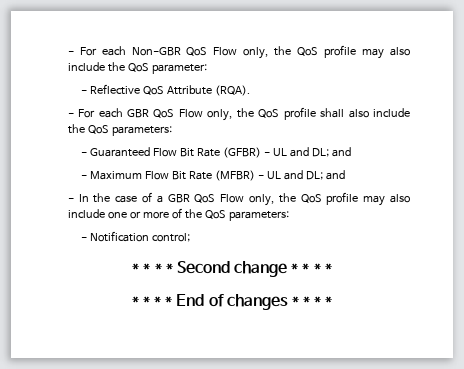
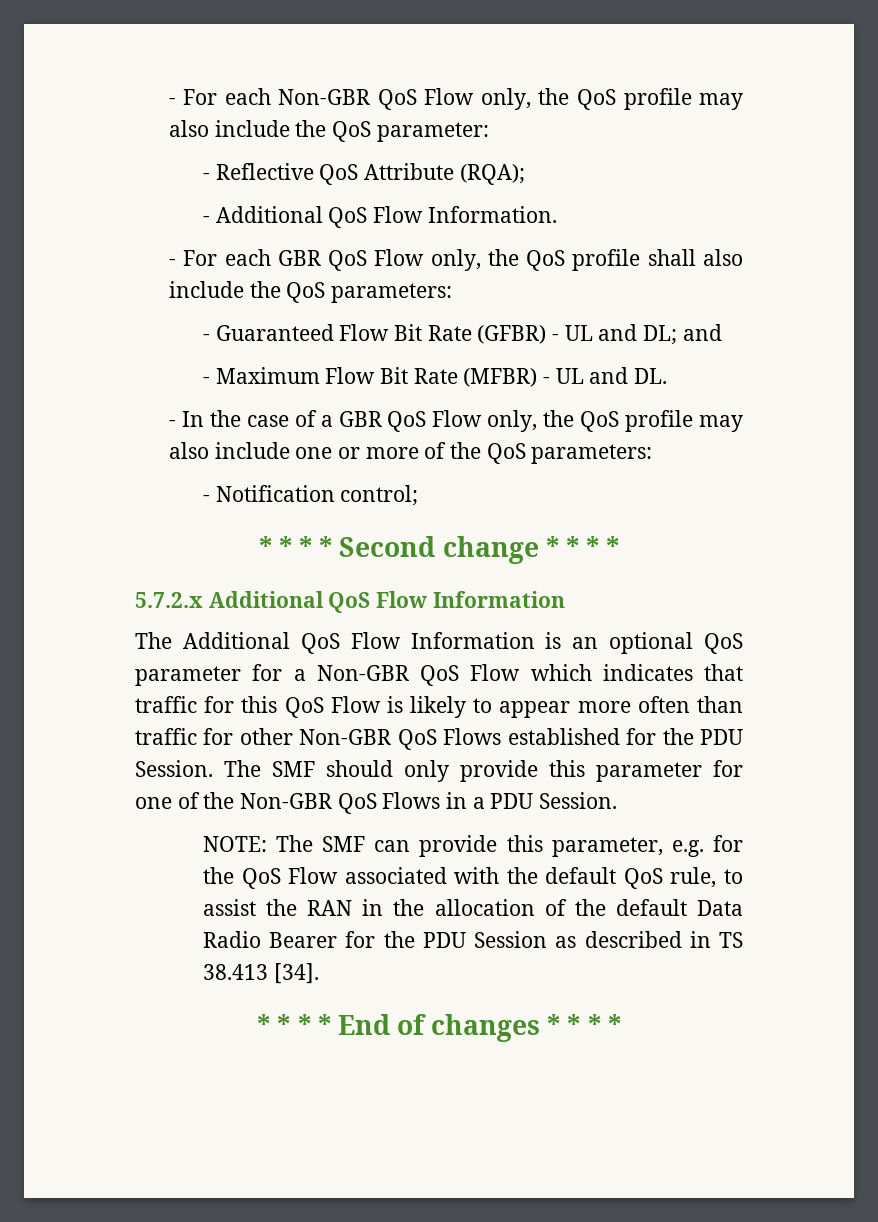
[215,85,251,96] (RQA). -> [459,164,525,185] [202,206,557,228] (RQA); // - Additional QoS Flow Information.
[306,170,346,180] DL; and -> [633,368,667,384] DL.
(332, 268) none -> [135,591,565,613] [135,632,743,654] [135,664,743,686] [135,696,743,718] [135,728,744,750] [135,760,743,782] [135,792,618,814] [202,835,743,857] [202,867,743,889] [202,899,743,916] [202,931,744,948] [202,963,319,984] // 5.7.2.x Additional QoS Flow Information // The Additional QoS Flow Information is an optional QoS parameter for a Non-GBR QoS Flow which indicates that traffic for this QoS Flow is likely to appear more often than traffic for other Non-GBR QoS Flows established for the PDU Session. The SMF should only provide this parameter for one of the Non-GBR QoS Flows in a PDU Session. // NOTE: The SMF can provide this parameter, e.g. for the QoS Flow associated with the default QoS rule, to assist the RAN in the allocation of the default Data Radio Bearer for the PDU Session as described in TS 38.413 [34].

